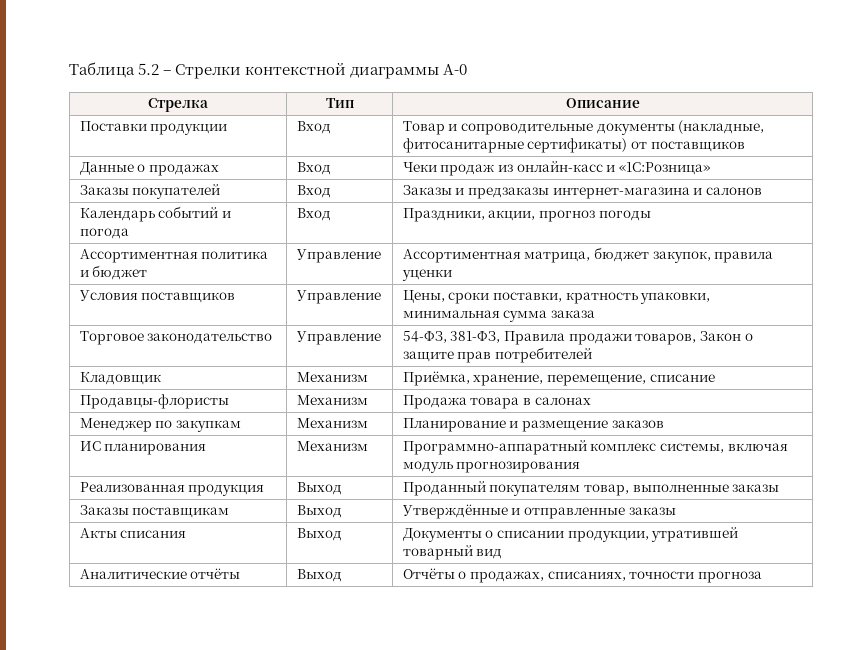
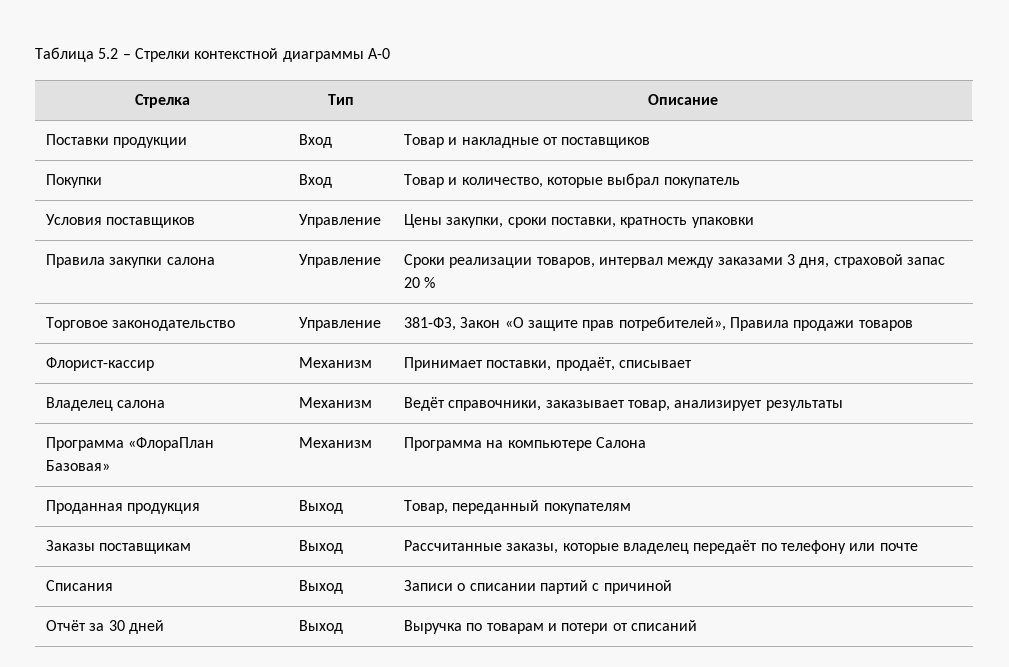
[461,120,765,135] [402,138,745,153] [79,162,220,176] [296,162,331,175] [402,161,711,176] [79,184,221,199] [296,185,331,198] [402,185,763,199] [79,206,232,222] [79,228,129,239] [296,208,331,221] [402,208,651,222] [79,249,269,263] [79,265,148,280] [295,249,381,263] [402,247,774,263] [401,269,452,281] сопроводительные документы (накладные, фитосанитарные сертификаты) от поставщиков // Данные о продажах | Вход | Чеки продаж из онлайн-касс и «1С:Розница» // Заказы покупателей | Вход | Заказы и предзаказы интернет-магазина и салонов // Календарь событий и погода | Вход | Праздники, акции, прогноз погоды // Ассортиментная политика и бюджет | Управление | Ассортиментная матрица, бюджет закупок, правила уценки -> [461,137,651,148] [45,174,102,188] [298,174,332,188] [403,173,740,188] накладные от поставщиков // Покупки | Вход | Товар и количество, которые выбрал покупатель
[402,290,445,303] Цены, -> [403,214,504,228] Цены закупки,
[640,292,711,304] [402,310,596,322] [79,331,273,345] [295,331,381,345] [402,331,753,345] [402,347,593,363] [79,372,161,385] [296,372,368,382] [402,371,715,386] [79,394,229,409] [296,395,368,405] [402,395,591,409] [79,418,242,432] [296,418,368,428] [402,418,664,432] [79,441,207,455] [296,441,368,451] [402,440,788,455] [402,461,581,473] [79,482,185,492] упаковки, минимальная сумма заказа // Торговое законодательство | Управление | 54-ФЗ, 381-ФЗ, Правила продажи товаров, Закон о защите прав потребителей // Кладовщик | Механизм | Приёмка, хранение, перемещение, списание // Продавцы-флористы | Механизм | Продажа товара в салонах // Менеджер по закупкам | Механизм | Планирование и размещение заказов // ИС планирования | Механизм | Программно-аппаратный комплекс системы, включая модуль прогнозирования // Реализованная -> [691,217,754,228] [45,254,215,268] [298,254,381,268] [403,254,945,268] [403,277,436,288] [45,317,236,331] [298,317,381,331] [403,316,913,331] [45,357,154,371] [298,357,372,368] [403,357,692,371] [45,397,166,411] [298,397,372,408] [403,397,843,411] [45,437,215,451] [45,460,110,471] [298,437,372,448] [403,437,646,451] [45,500,123,514] упаковки // Правила закупки салона | Управление | Сроки реализации товаров, интервал между заказами 3 дня, страховой запас 20 % // Торговое законодательство | Управление | 381-ФЗ, Закон «О защите прав потребителей», Правила продажи товаров // Флорист-кассир | Механизм | Принимает поставки, продаёт, списывает // Владелец салона | Механизм | Ведёт справочники, заказывает товар, анализирует результаты // Программа «ФлораПлан Базовая» | Механизм | Программа на компьютере Салона // Проданная
[402,481,486,496] Проданный -> [403,500,540,514] Товар, переданный
[584,484,780,496] товар, выполненные заказы -> (631, 508) none
[401,504,676,519] [79,528,187,538] [296,528,342,541] [402,528,482,542] Утверждённые и отправленные заказы // Акты списания | Выход | Документы -> [403,540,918,554] [45,580,113,591] [298,580,343,594] [403,580,453,591] Рассчитанные заказы, которые владелец передаёт по телефону или почте // Списания | Выход | Записи
[567,527,739,542] [402,545,503,560] [79,568,241,579] [296,569,342,582] [402,568,763,583] продукции, утратившей товарный вид // Аналитические отчёты | Выход | Отчёты о продажах, списаниях, точности прогноза -> [539,580,672,594] [45,620,164,634] [298,620,343,634] [403,620,697,634] партий с причиной // Отчёт за 30 дней | Выход | Выручка по товарам и потери от списаний

